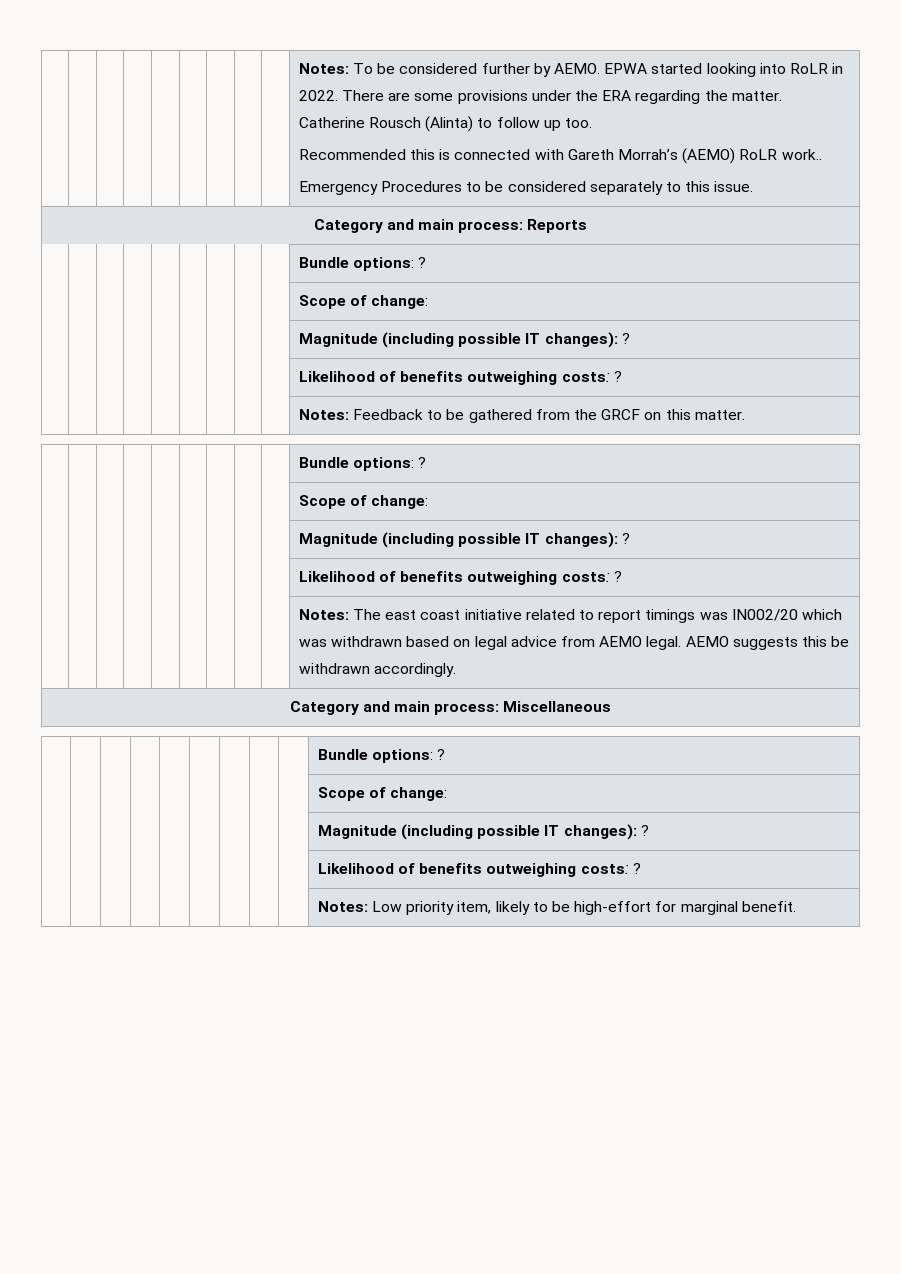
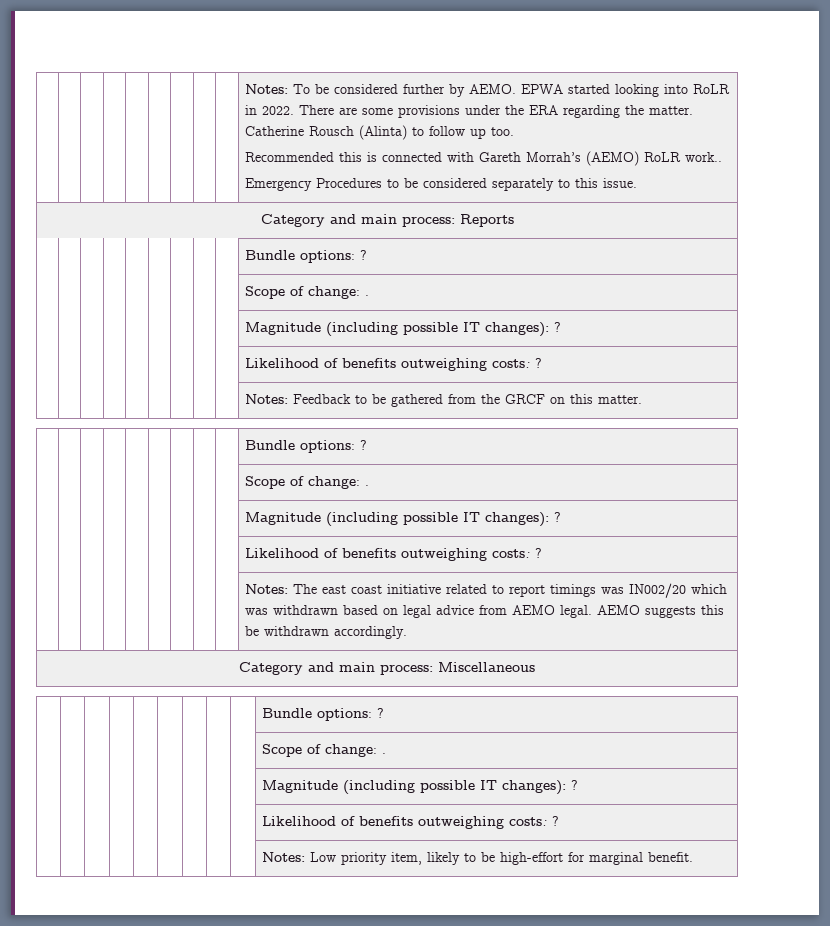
(429, 302) none -> [365,295,370,296] .
(429, 502) none -> [365,485,370,486] .
(448, 794) none -> [382,753,387,754] .

